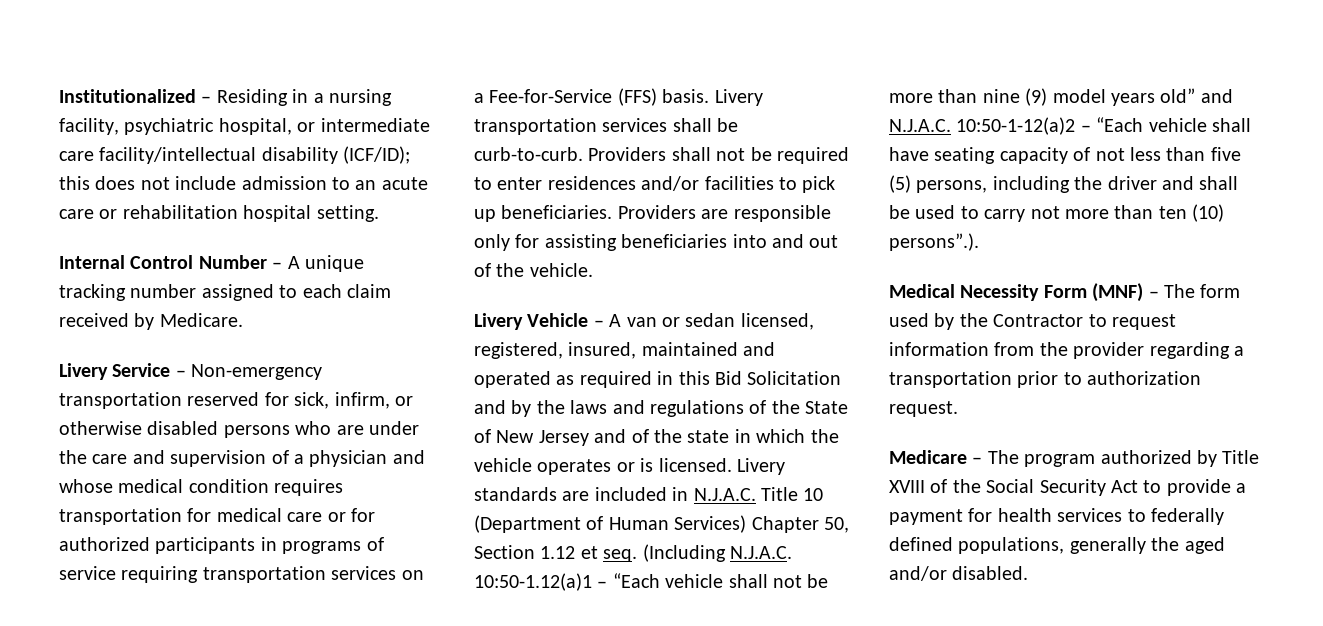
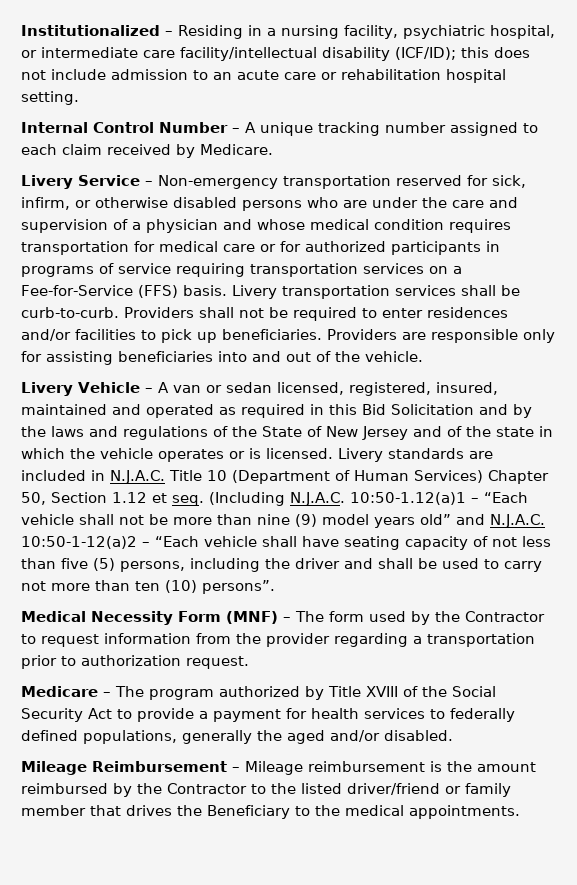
[889,233,979,251] persons”.). -> [202,580,275,594] persons”.
(1029, 573) none -> [21,761,536,775] [21,783,511,797] [21,805,520,819] // Mileage Reimbursement – Mileage reimbursement is the amount reimbursed by the Contractor to the listed driver/friend or family member that drives the Beneficiary to the medical appointments.

